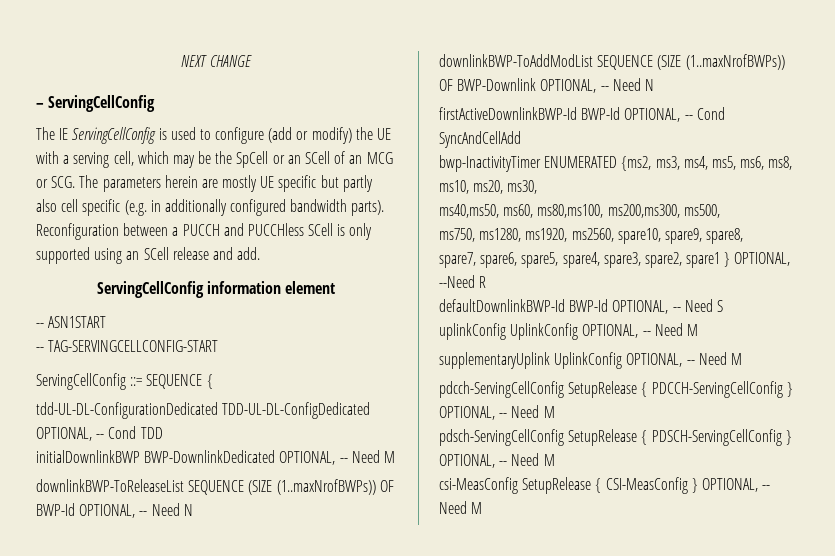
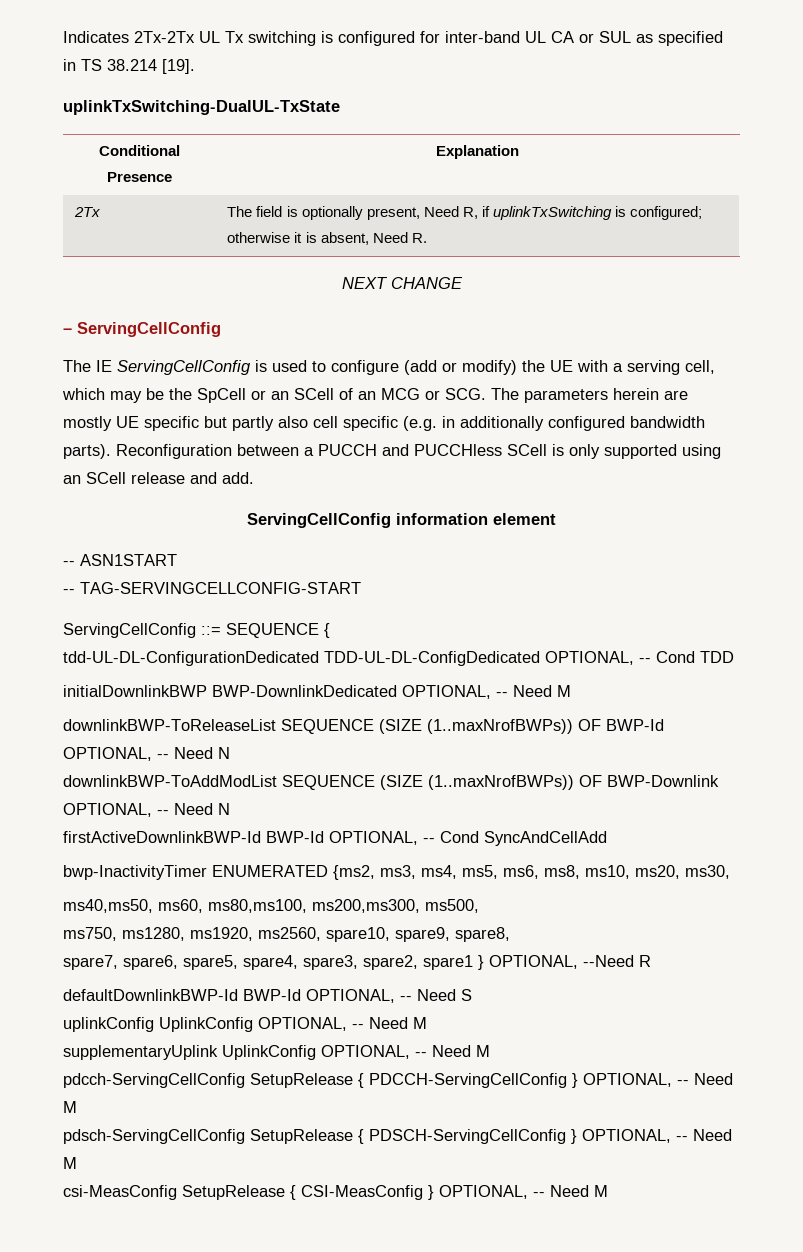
(181, 61) none -> [63,31,723,46] [63,59,195,74] [63,100,340,115] [99,145,180,156] [107,172,172,182] [436,145,519,159] [74,207,101,217] [227,206,702,220] [227,232,427,245] Indicates 2Tx-2Tx UL Tx switching is configured for inter-band UL CA or SUL as specified in TS 38.214 [19]. // uplinkTxSwitching-DualUL-TxState // Conditional Presence | Explanation // 2Tx | The field is optionally present, Need R, if uplinkTxSwitching is configured; otherwise it is absent, Need R. //

